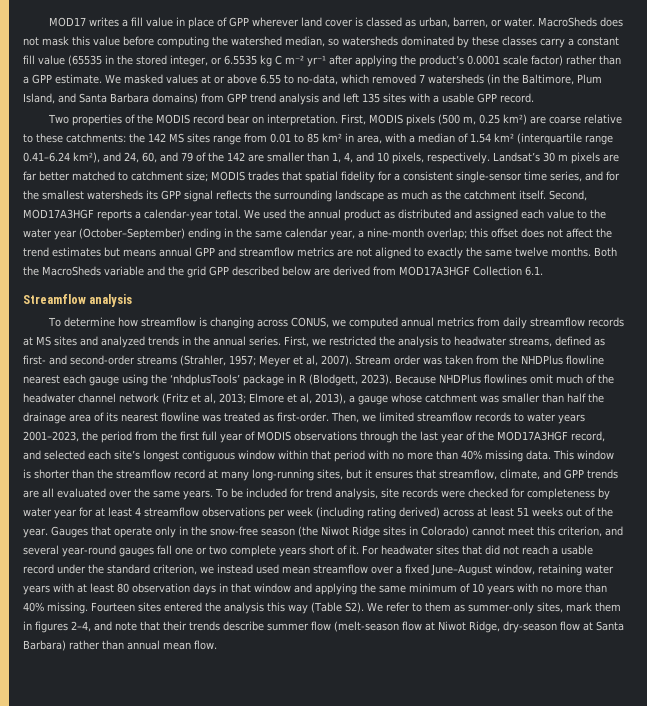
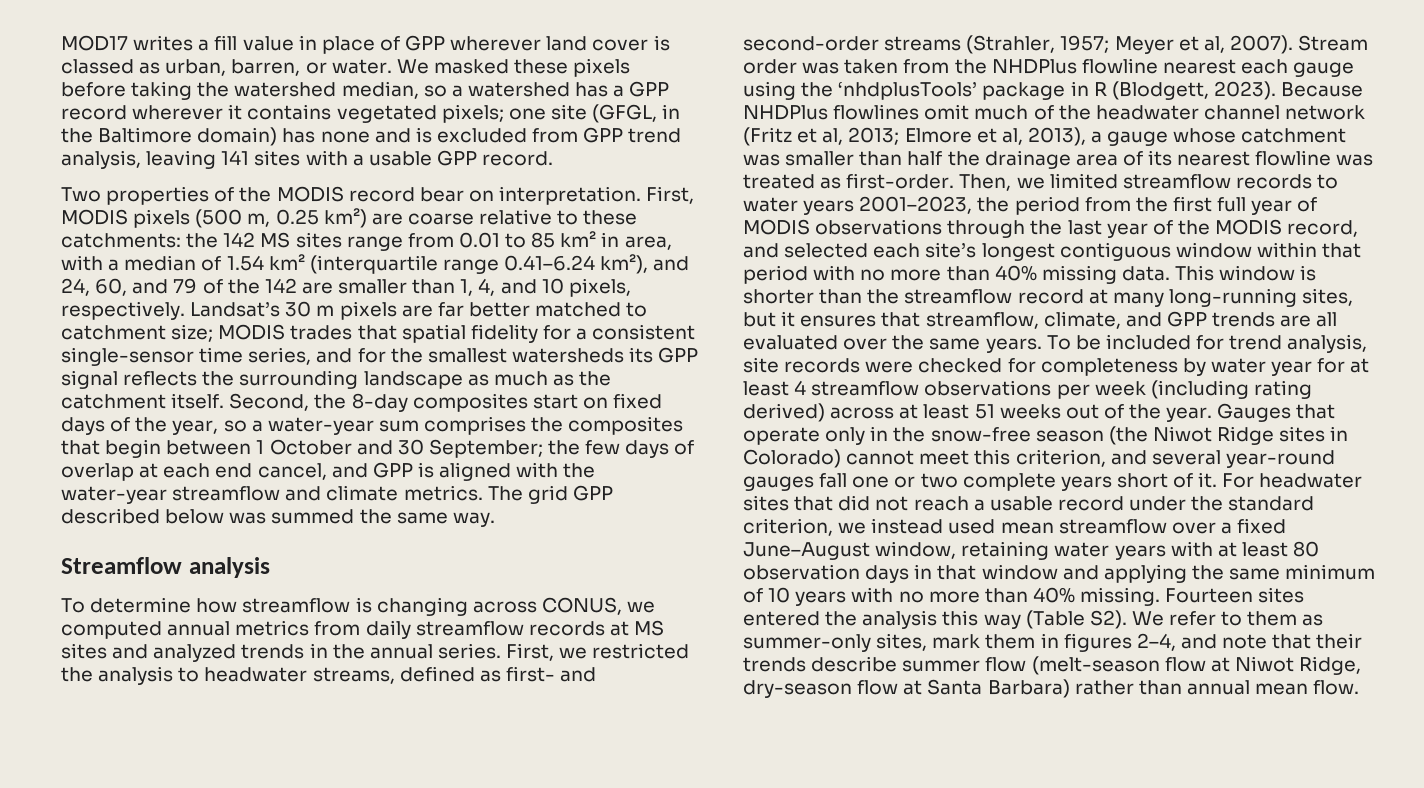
[537,17,623,27] [23,36,619,48] [23,55,621,67] [23,74,602,85] [23,93,380,105] MacroSheds does not mask this value before computing the watershed median, so watersheds dominated by these classes carry a constant fill value (65535 in the stored integer, or 6.5535 kg C m⁻² yr⁻¹ after applying the product’s 0.0001 scale factor) rather than a GPP estimate. We masked values at or above 6.55 to no-data, which removed 7 watersheds (in the Baltimore, Plum Island, and Santa Barbara domains) from GPP trend analysis and left 135 -> [396,58,631,77] [61,81,670,100] [61,104,681,123] [61,127,682,146] [61,150,250,169] We masked these pixels before taking the watershed median, so a watershed has a GPP record wherever it contains vegetated pixels; one site (GFGL, in the Baltimore domain) has none and is excluded from GPP trend analysis, leaving 141
[23,209,606,221] [23,228,612,240] [23,247,617,259] [23,266,543,278] MOD17A3HGF reports a calendar-year total. We used the annual product as distributed and assigned each value to the water year (October–September) ending in the same calendar year, a nine-month overlap; this offset does not affect the trend estimates but means annual GPP and streamflow metrics are not aligned to exactly the same twelve months. Both the MacroSheds variable and the grid GPP described below are derived from MOD17A3HGF Collection 6.1. -> [314,393,663,412] [61,416,684,435] [61,439,695,458] [61,462,596,481] [61,485,613,504] [61,508,495,527] the 8-day composites start on fixed days of the year, so a water-year sum comprises the composites that begin between 1 October and 30 September; the few days of overlap at each end cancel, and GPP is aligned with the water-year streamflow and climate metrics. The grid GPP described below was summed the same way.
[497,431,568,441] MOD17A3HGF -> [1215,219,1283,235] MODIS

